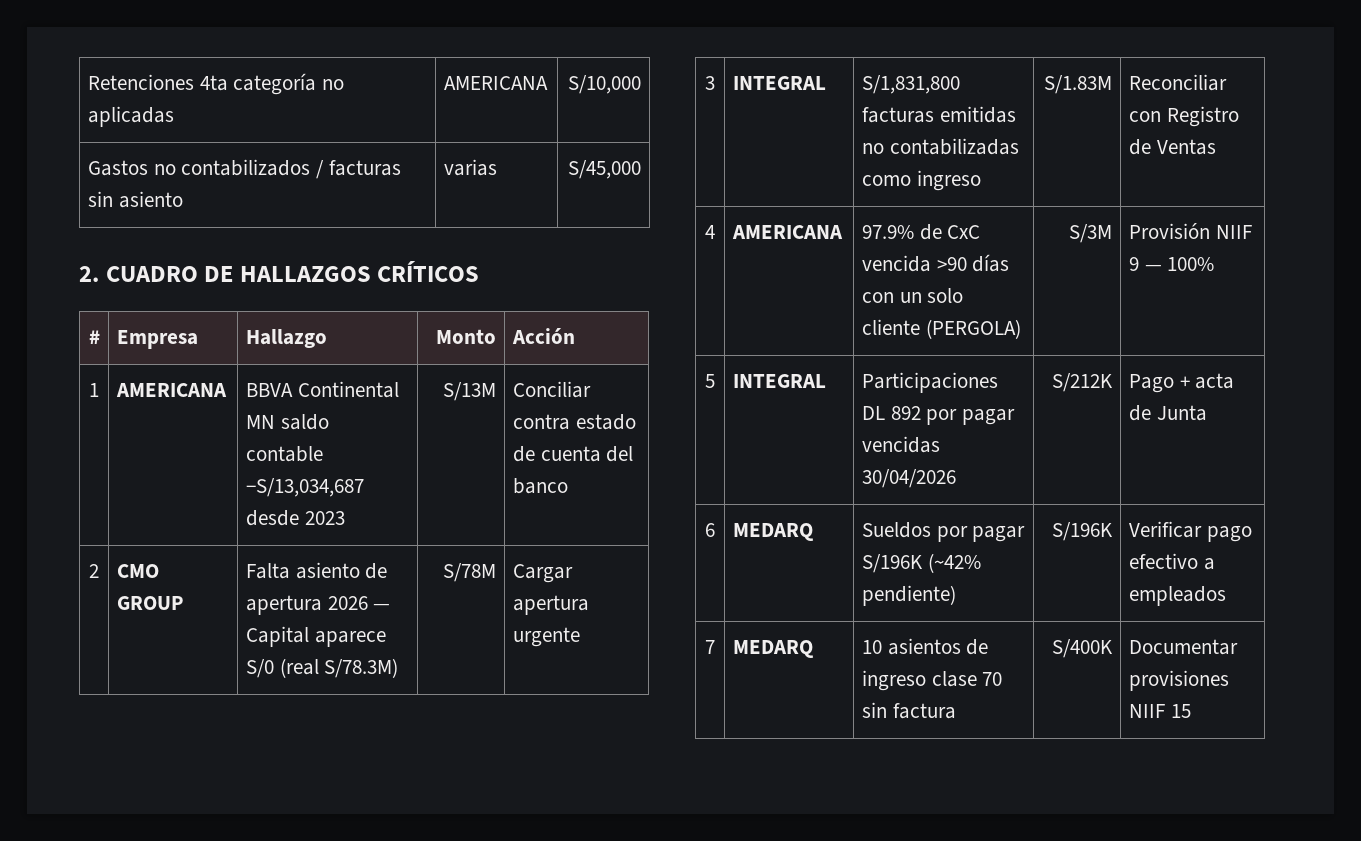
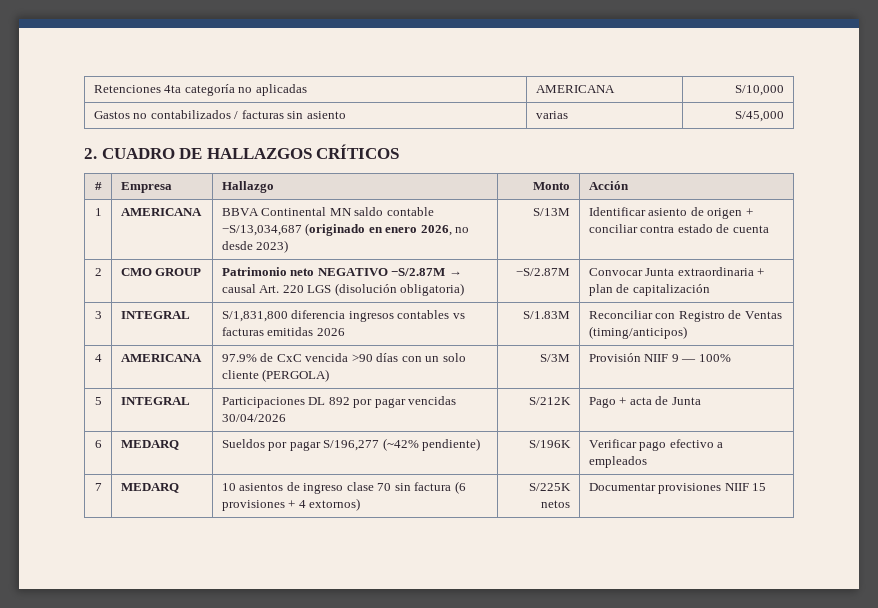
[245,510,345,526] [443,382,497,401] [512,381,591,398] desde 2023 | S/13M | Conciliar -> [305,223,470,236] [221,240,289,253] [533,208,571,216] [588,207,753,219] [588,224,638,233] (originado en enero 2026, no desde 2023) | S/13M | Identificar asiento de origen + conciliar
[606,446,634,462] [512,478,568,494] del banco -> (769, 229) none
[245,562,388,579] [245,595,391,615] [245,626,386,647] [245,658,399,678] [443,563,497,582] [512,564,573,583] [512,595,589,615] [512,627,580,647] [705,76,715,90] [732,76,826,90] [861,75,960,94] [861,106,1016,123] [861,138,1019,155] [861,170,981,191] Falta asiento de apertura 2026 — Capital aparece S/0 (real S/78.3M) | S/78M | Cargar apertura urgente // 3 | INTEGRAL | S/1,831,800 facturas emitidas no contabilizadas como ingreso -> [221,267,462,276] [221,283,465,296] [516,268,571,276] [588,267,765,276] [588,284,710,296] [94,311,102,319] [120,311,190,319] [221,310,465,322] [221,327,345,336] Patrimonio neto NEGATIVO −S/2.87M → causal Art. 220 LGS (disolución obligatoria) | −S/2.87M | Convocar Junta extraordinaria + plan de capitalización // 3 | INTEGRAL | S/1,831,800 diferencia ingresos contables vs facturas emitidas 2026
(1216, 147) none -> [588,326,687,339] (timing/anticipos)
[861,554,923,573] S/196K -> [323,440,380,451] S/196,277
[1052,639,1114,658] | S/400K -> [454,481,466,494] [221,498,361,511] [529,483,572,491] [541,500,571,508] (6 provisiones + 4 extornos) | S/225K netos

